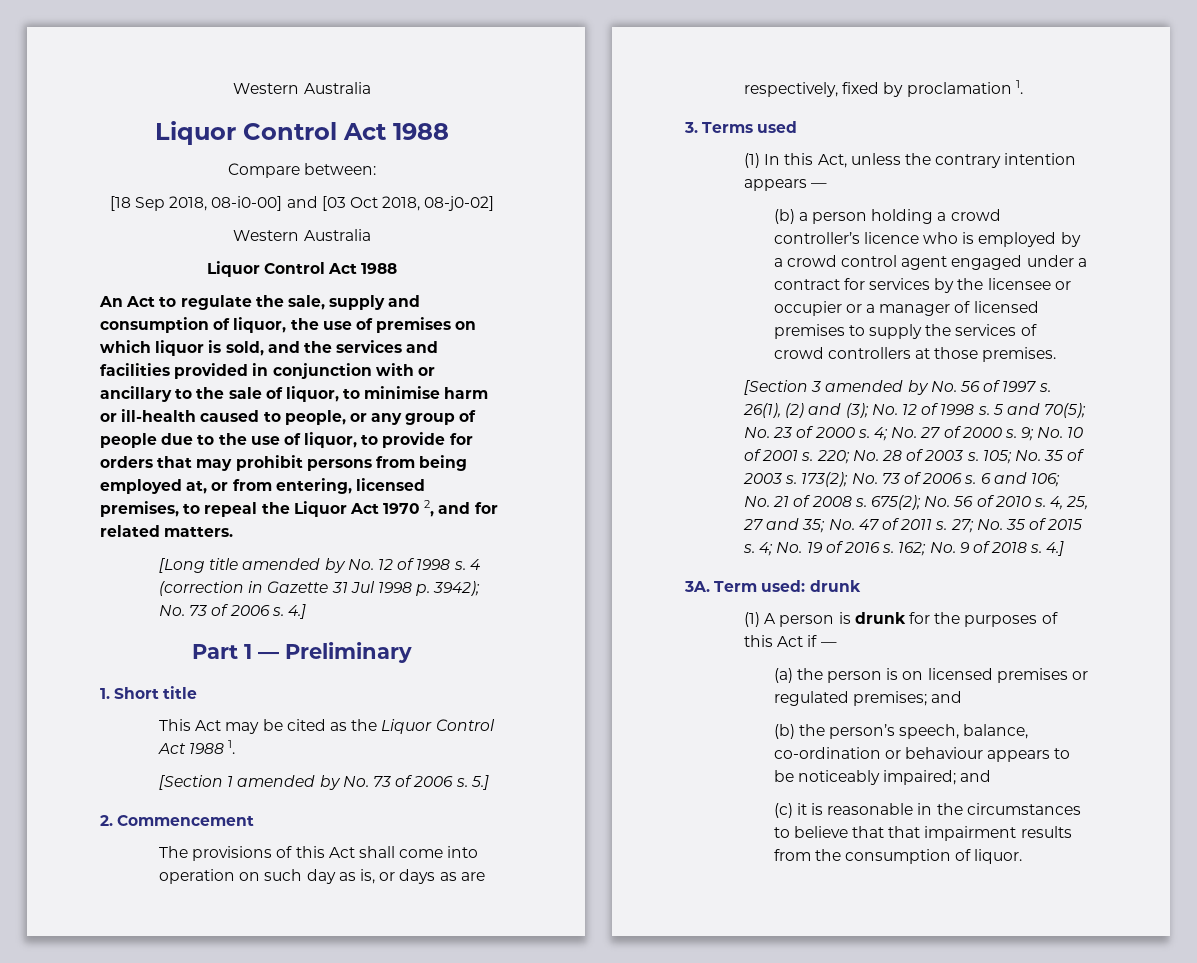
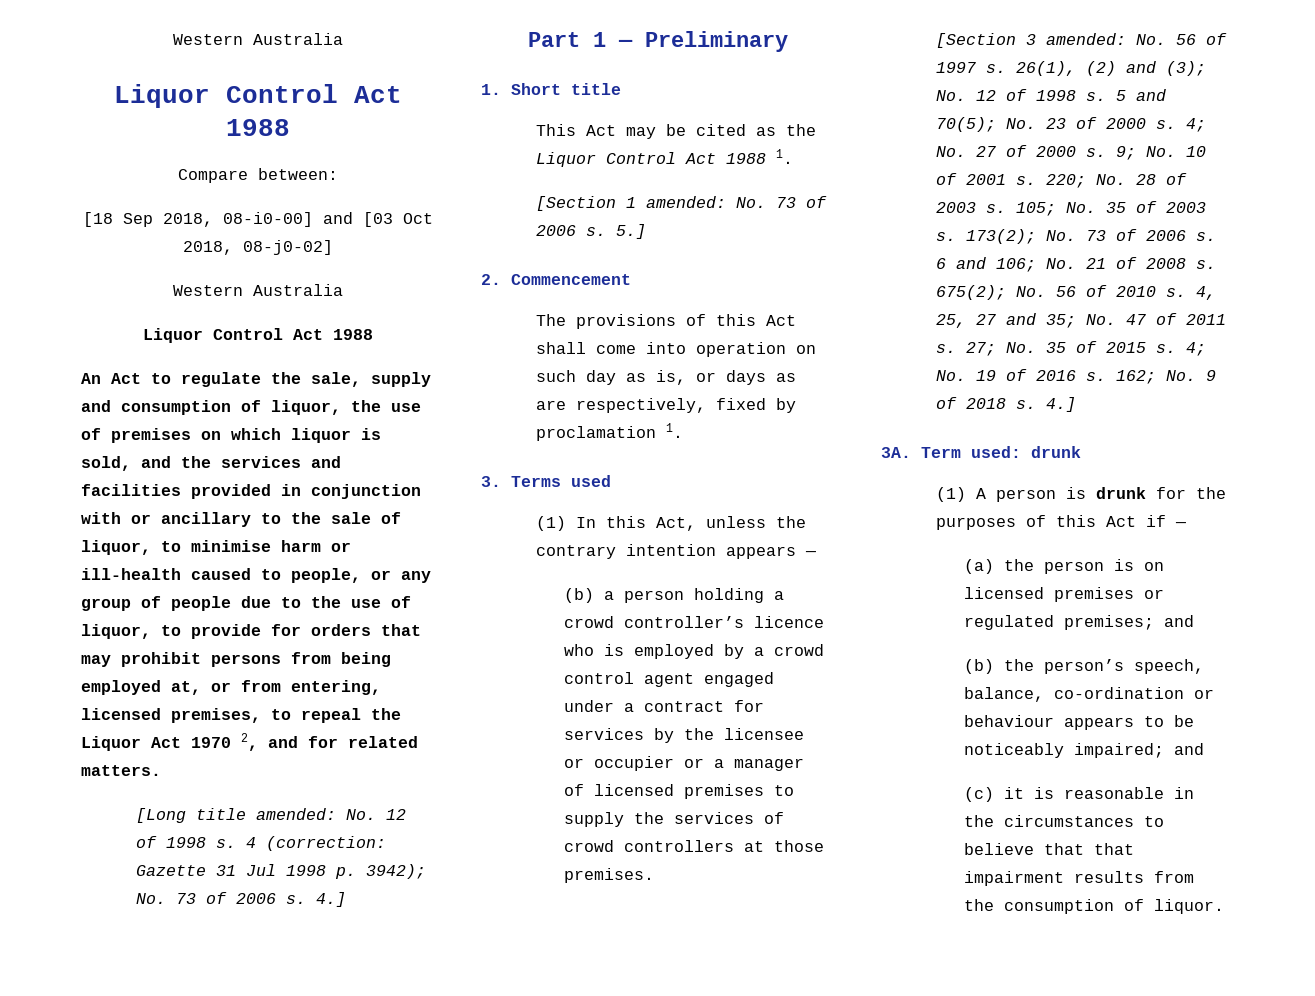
[242,558,346,573] amended by -> [256,808,337,820] amended:
[159,581,264,596] (correction in -> [266,836,387,851] (correction:
[237,775,341,790] amended by -> [646,196,727,208] amended:
[825,380,929,395] amended by -> [1046,33,1127,45] amended:

